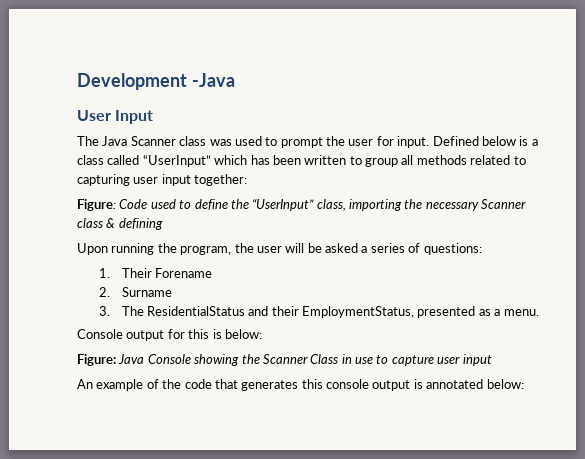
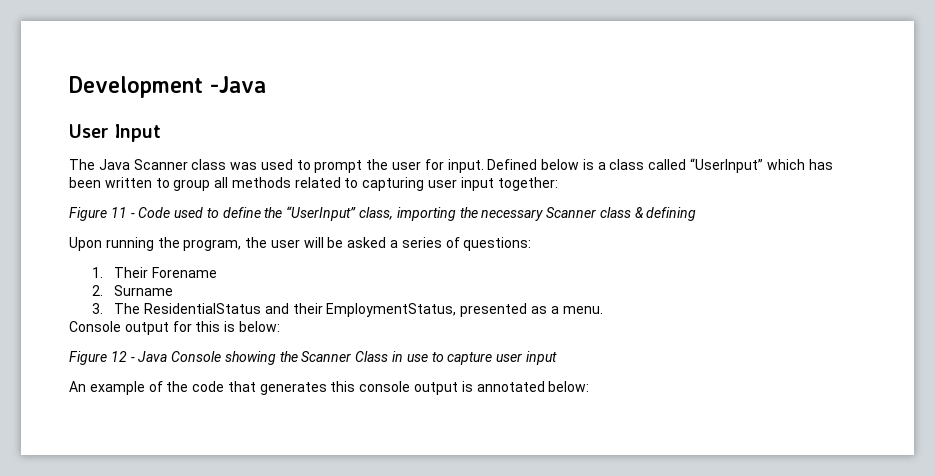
[77,199,116,211] Figure: -> [69,207,135,221] Figure 11 -
[77,354,116,366] Figure: -> [69,351,135,365] Figure 12 -

